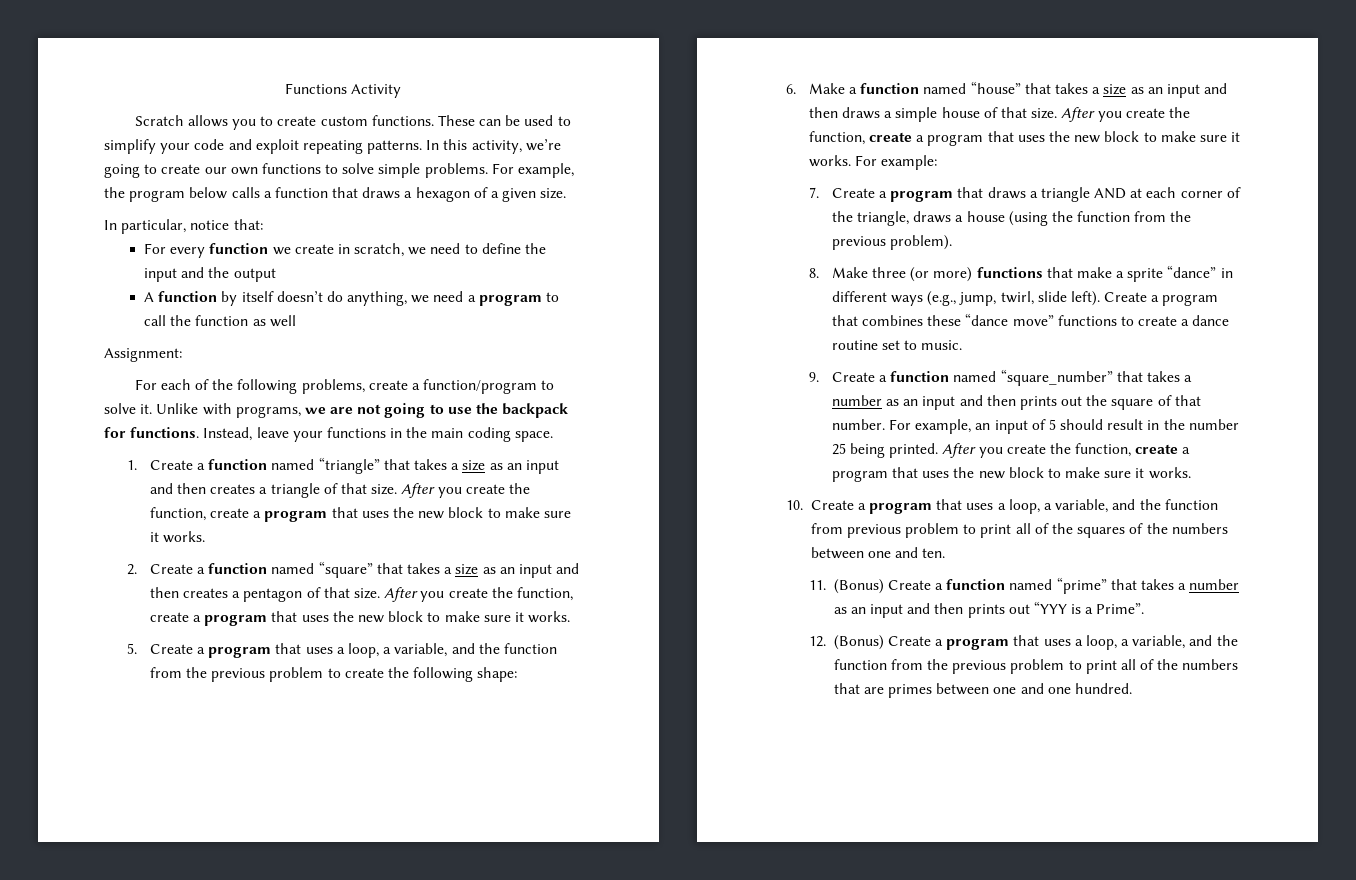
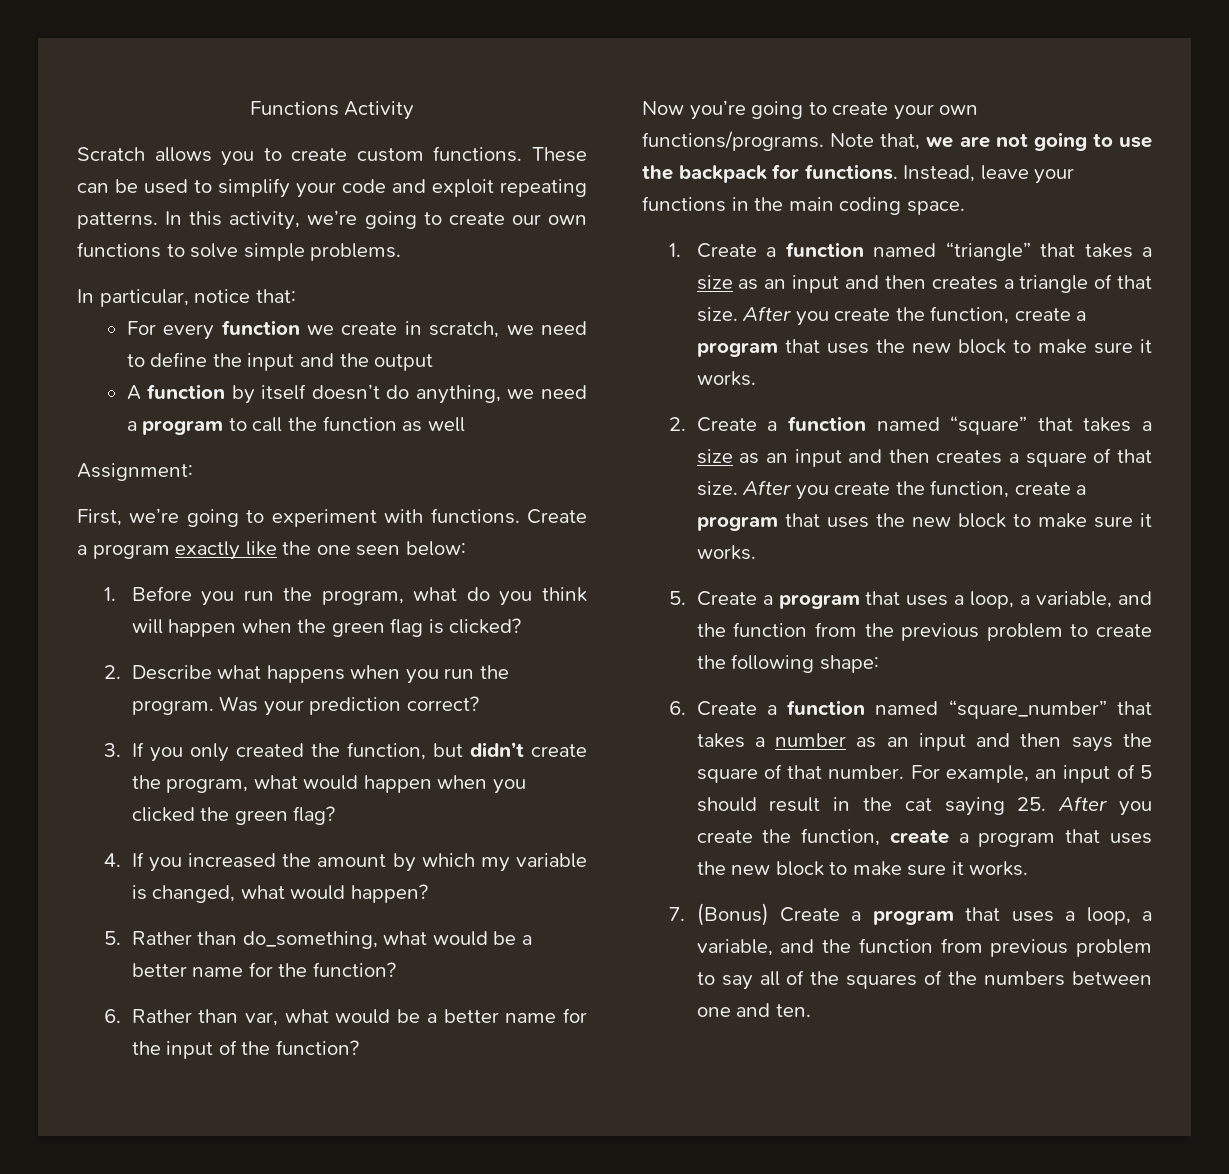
[491,163,575,178] [104,187,567,202] For example, the program below calls a function that draws a hexagon of a given size. -> (402, 252) none
[134,379,555,394] [104,403,301,418] For each of the following problems, create a function/program to solve it. Unlike with programs, -> [77,508,587,527] [77,541,466,560] [104,586,588,606] [131,618,522,637] [104,665,509,684] [131,696,479,716] [104,742,588,762] [131,775,526,794] [131,806,336,825] [104,852,588,872] [131,884,428,903] [104,931,532,949] [131,962,396,977] [104,1008,588,1026] [131,1040,359,1059] [642,100,979,120] [642,131,921,151] First, we’re going to experiment with functions. Create a program exactly like the one seen below: // 1. Before you run the program, what do you think will happen when the green flag is clicked? // 2. Describe what happens when you run the program. Was your prediction correct? // 3. If you only created the function, but didn’t create the program, what would happen when you clicked the green flag? // 4. If you increased the amount by which my variable is changed, what would happen? // 5. Rather than do_something, what would be a better name for the function? // 6. Rather than var, what would be a better name for the input of the function? // Now you’re going to create your own functions/programs. Note that,
[243,588,303,602] pentagon -> [1025,452,1087,467] square
[808,81,1228,98] [808,107,1190,122] [808,131,1241,146] [808,155,938,170] [808,187,1241,202] [831,211,1192,226] [831,235,952,250] [808,265,1233,282] [831,291,1219,306] [831,313,1230,326] [831,340,963,350] [808,372,819,382] Make a function named “house” that takes a size as an input and then draws a simple house of that size. After you create the function, create a program that uses the new block to make sure it works. For example: // 7. Create a program that draws a triangle AND at each corner of the triangle, draws a house (using the function from the previous problem). // 8. Make three (or more) functions that make a sprite “dance” in different ways (e.g., jump, twirl, slide left). Create a program that combines these “dance move” functions to create a dance routine set to music. // 9. -> (687, 708) none
[1019,396,1083,410] prints out -> [1071,737,1113,752] says
[1188,419,1239,430] [831,443,939,458] number 25 being printed. -> [904,797,1047,816] cat saying 25.
[785,500,803,510] 10. -> [669,903,769,926] 7. (Bonus)
[980,524,1012,538] print -> [721,975,753,990] say
[808,577,1240,594] [833,601,1145,618] [808,635,1238,650] [833,659,1239,674] [833,683,1132,698] // 11. (Bonus) Create a function named “prime” that takes a number as an input and then prints out “YYY is a Prime”. // 12. (Bonus) Create a program that uses a loop, a variable, and the function from the previous problem to print all of the numbers that are primes between one and one hundred. -> (811, 1010) none

